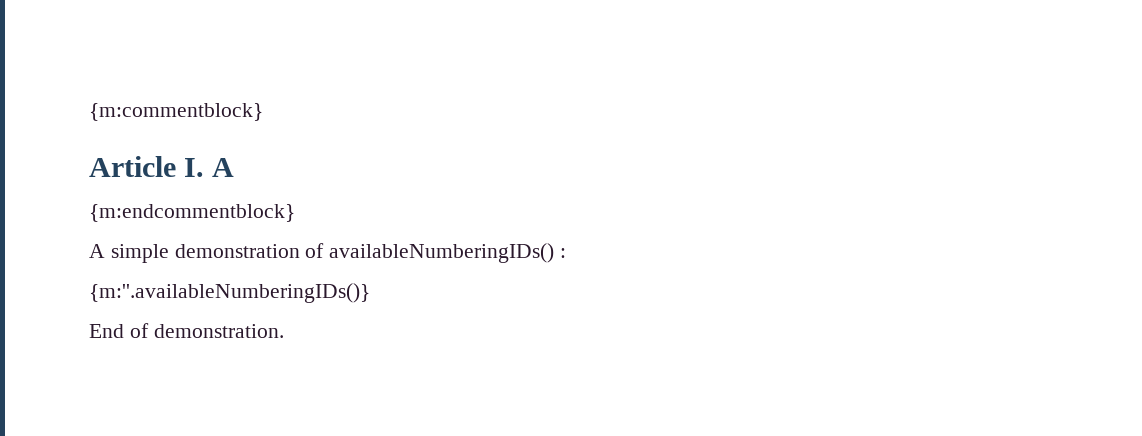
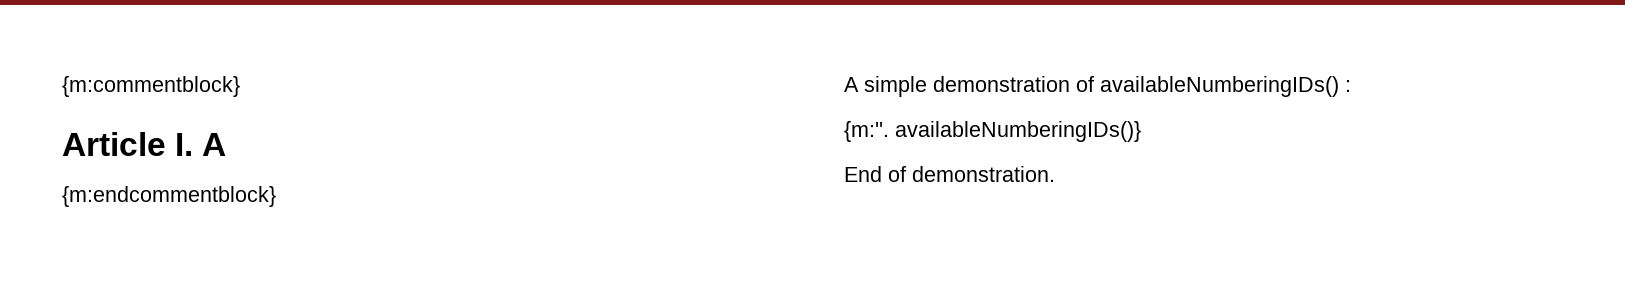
[89,283,370,303] {m:''.availableNumberingIDs()} -> [844,121,1141,142] {m:''. availableNumberingIDs()}

